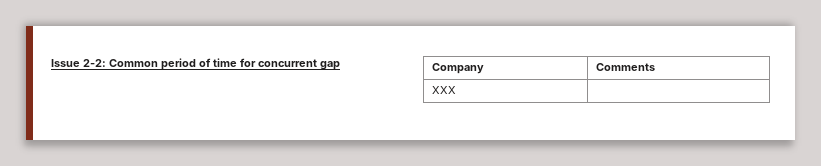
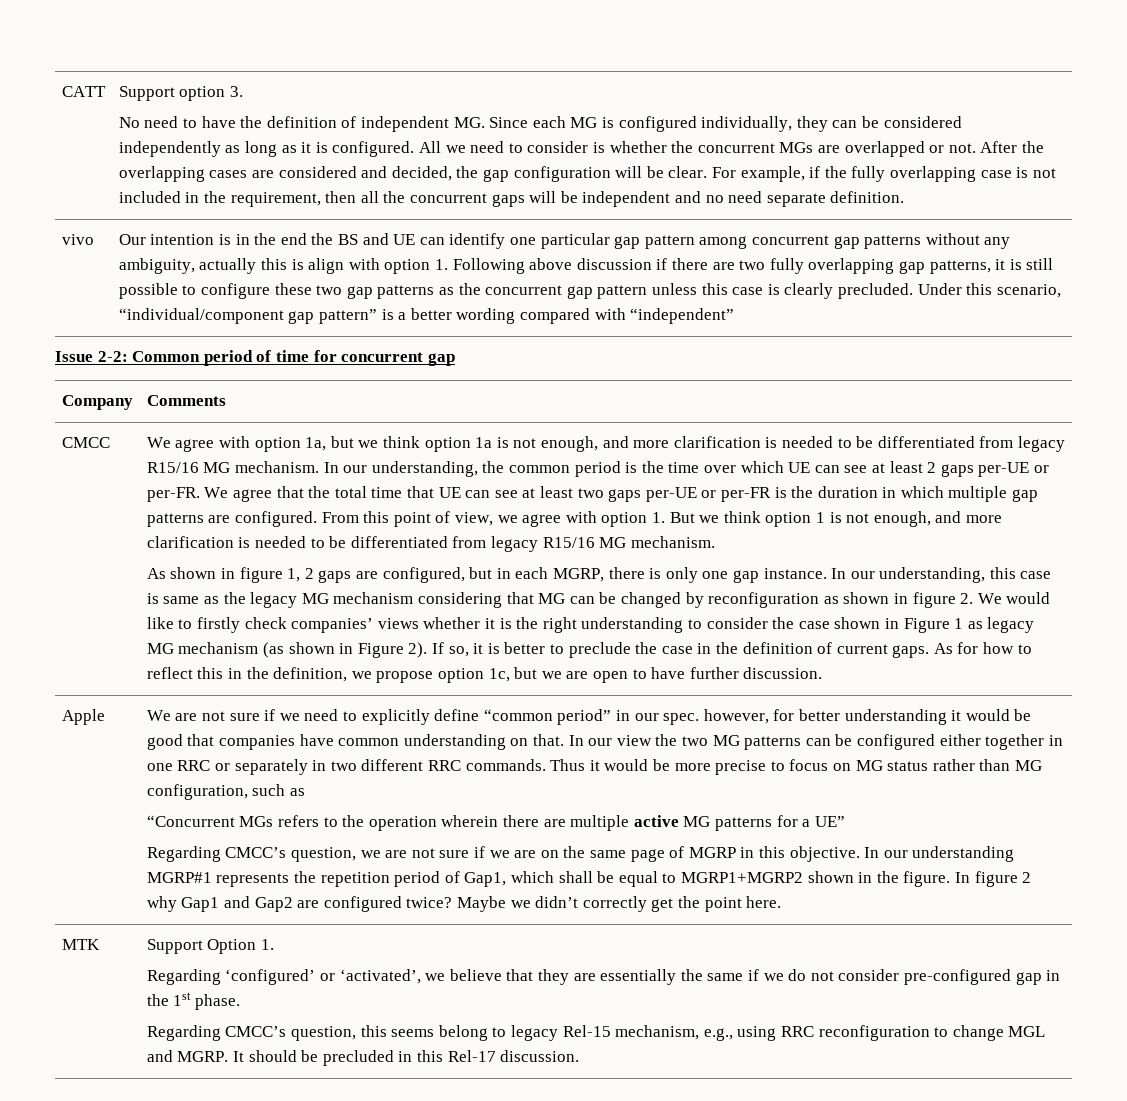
(51, 63) none -> [61,86,106,97] [118,86,244,101] [118,116,962,132] [118,141,1044,157] [118,166,1056,182] [118,191,905,207] [61,234,94,245] [118,233,1011,249] [118,258,1054,274] [118,283,1061,299] [118,308,735,324] CATT | Support option 3. // No need to have the definition of independent MG. Since each MG is configured individually, they can be considered independently as long as it is configured. All we need to consider is whether the concurrent MGs are overlapped or not. After the overlapping cases are considered and decided, the gap configuration will be clear. For example, if the fully overlapping case is not included in the requirement, then all the concurrent gaps will be independent and no need separate definition. // vivo | Our intention is in the end the BS and UE can identify one particular gap pattern among concurrent gap patterns without any ambiguity, actually this is align with option 1. Following above discussion if there are two fully overlapping gap patterns, it is still possible to configure these two gap patterns as the concurrent gap pattern unless this case is clearly precluded. Under this scenario, “individual/component gap pattern” is a better wording compared with “independent” //
[431,86,456,94] XXX | -> [61,437,110,448] [146,436,1065,452] [146,461,1049,477] [146,486,1039,502] [146,511,1002,527] [146,536,715,552] [146,567,1052,583] [146,592,1051,608] [146,617,1035,633] [146,642,1032,658] [146,667,823,683] [61,709,105,725] [146,709,1032,725] [146,734,1063,750] [146,759,1042,775] [146,784,306,800] [146,815,845,831] [146,846,1015,862] [146,871,1032,887] [146,896,782,912] [61,939,100,950] [146,939,275,954] [146,969,1061,985] [146,992,241,1010] [146,1025,1046,1041] [146,1050,580,1066] CMCC | We agree with option 1a, but we think option 1a is not enough, and more clarification is needed to be differentiated from legacy R15/16 MG mechanism. In our understanding, the common period is the time over which UE can see at least 2 gaps per-UE or per-FR. We agree that the total time that UE can see at least two gaps per-UE or per-FR is the duration in which multiple gap patterns are configured. From this point of view, we agree with option 1. But we think option 1 is not enough, and more clarification is needed to be differentiated from legacy R15/16 MG mechanism. // As shown in figure 1, 2 gaps are configured, but in each MGRP, there is only one gap instance. In our understanding, this case is same as the legacy MG mechanism considering that MG can be changed by reconfiguration as shown in figure 2. We would like to firstly check companies’ views whether it is the right understanding to consider the case shown in Figure 1 as legacy MG mechanism (as shown in Figure 2). If so, it is better to preclude the case in the definition of current gaps. As for how to reflect this in the definition, we propose option 1c, but we are open to have further discussion. // Apple | We are not sure if we need to explicitly define “common period” in our spec. however, for better understanding it would be good that companies have common understanding on that. In our view the two MG patterns can be configured either together in one RRC or separately in two different RRC commands. Thus it would be more precise to focus on MG status rather than MG configuration, such as // “Concurrent MGs refers to the operation wherein there are multiple active MG patterns for a UE” // Regarding CMCC’s question, we are not sure if we are on the same page of MGRP in this objective. In our understanding MGRP#1 represents the repetition period of Gap1, which shall be equal to MGRP1+MGRP2 shown in the figure. In figure 2 why Gap1 and Gap2 are configured twice? Maybe we didn’t correctly get the point here. // MTK | Support Option 1. // Regarding ‘configured’ or ‘activated’, we believe that they are essentially the same if we do not consider pre-configured gap in the 1st phase. // Regarding CMCC’s question, this seems belong to legacy Rel-15 mechanism, e.g., using RRC reconfiguration to change MGL and MGRP. It should be precluded in this Rel-17 discussion.

